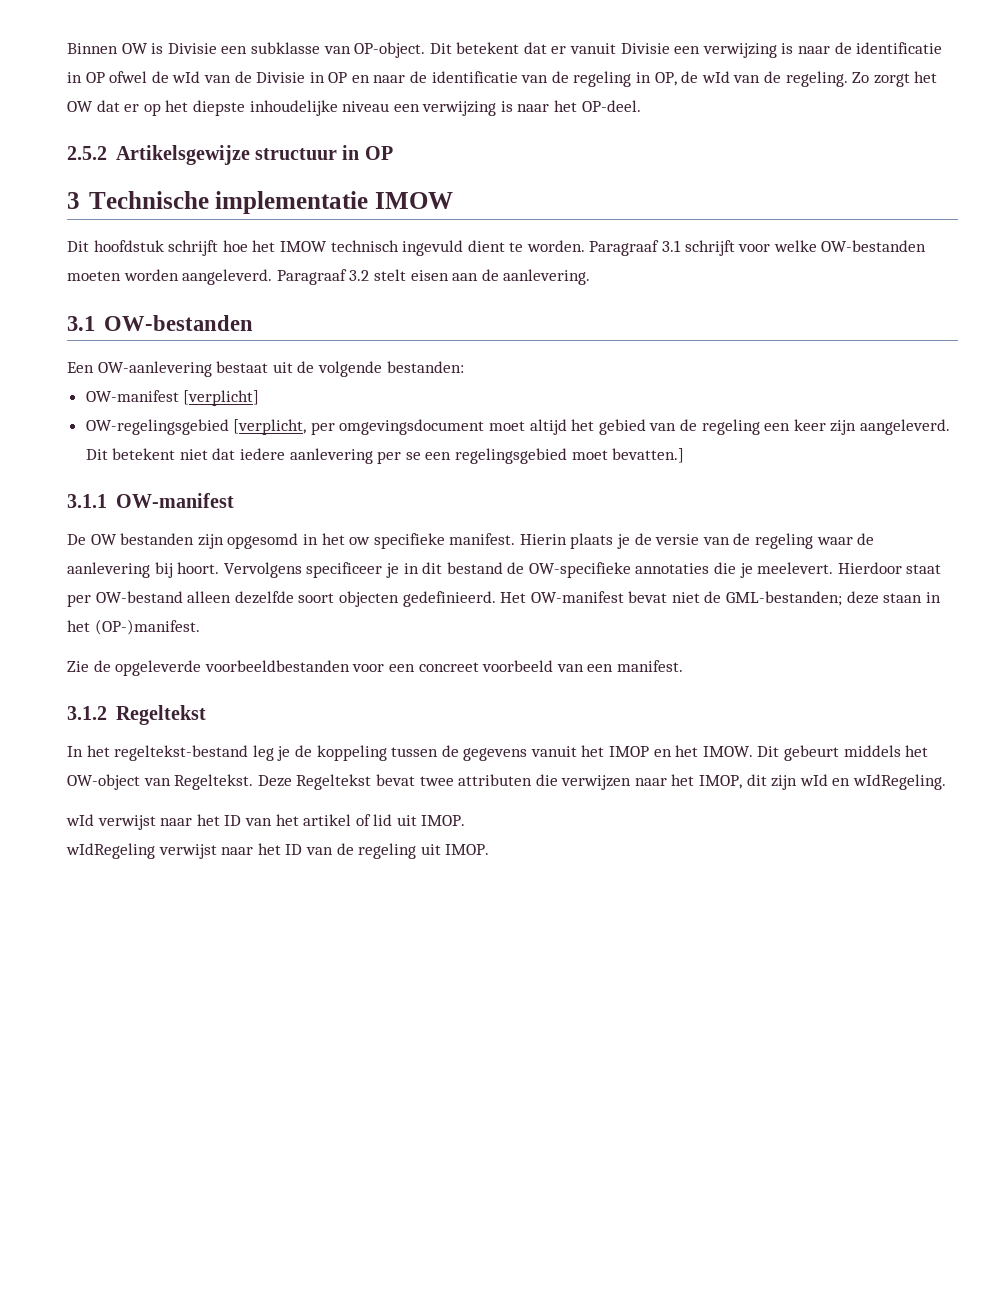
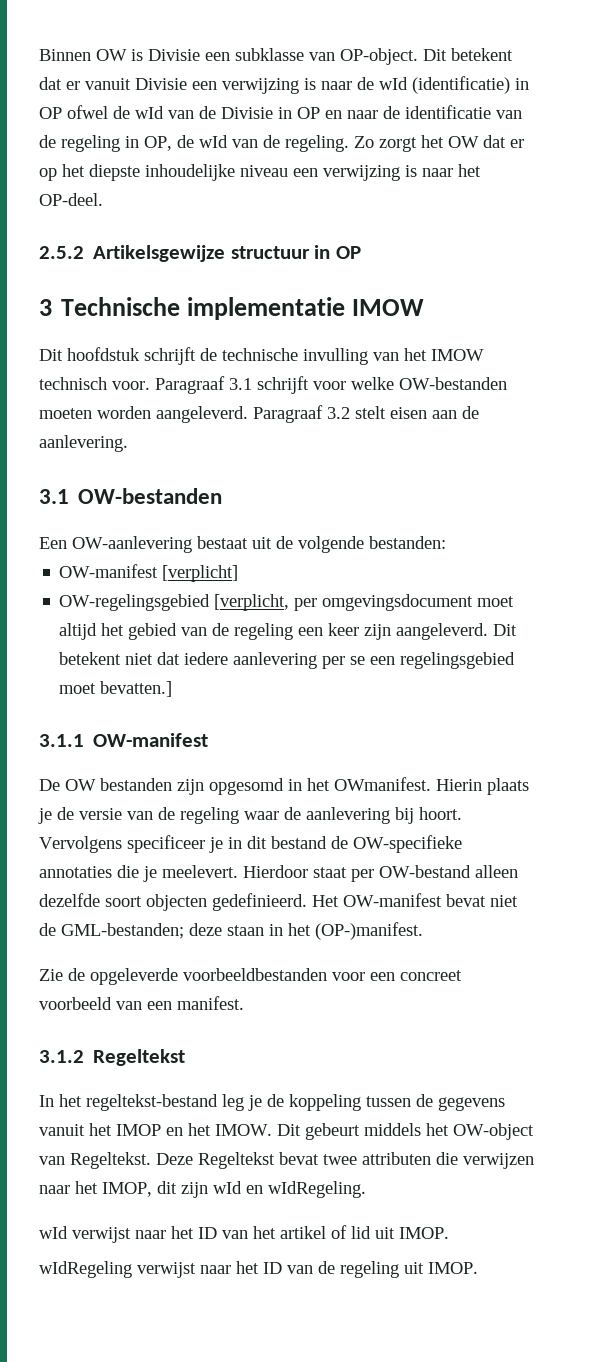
[856,42,943,54] identificatie -> [379,76,510,94] wId (identificatie)
[222,240,585,256] hoe het IMOW technisch ingevuld dient te worden. -> [200,348,484,365] [39,377,150,390] de technische invulling van het IMOW technisch voor.
[349,533,516,549] ow specifieke manifest. -> [334,777,431,791] OWmanifest.

